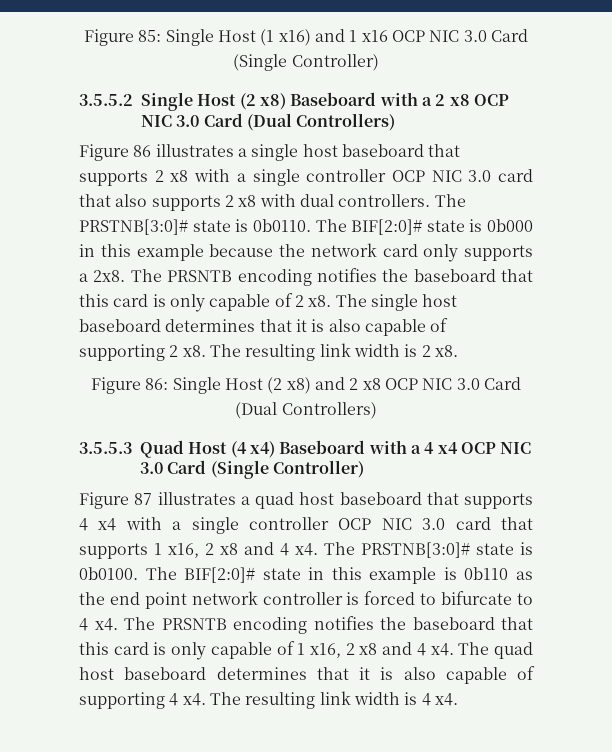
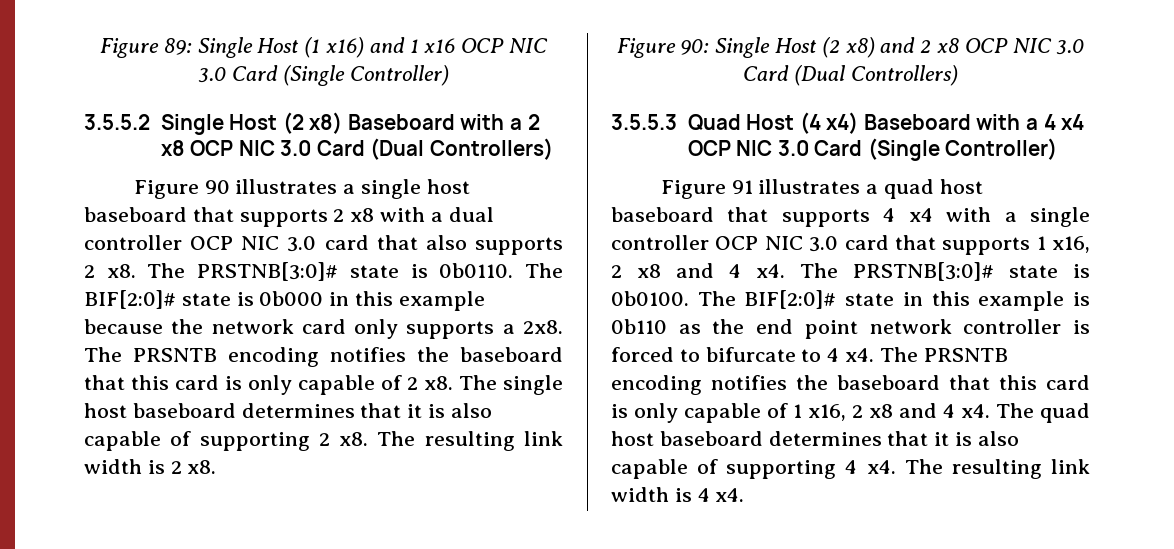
[84,29,162,46] Figure 85: -> [99,38,192,58] Figure 89:
[133,145,152,157] 86 -> [204,180,230,194] 90
[252,169,300,186] single -> [448,207,494,222] dual
[238,194,431,207] x8 with dual controllers. -> [106,264,136,278] x8.
[145,378,169,390] 86: -> [680,39,710,55] 90:
[134,493,153,505] 87 -> [731,180,753,194] 91

